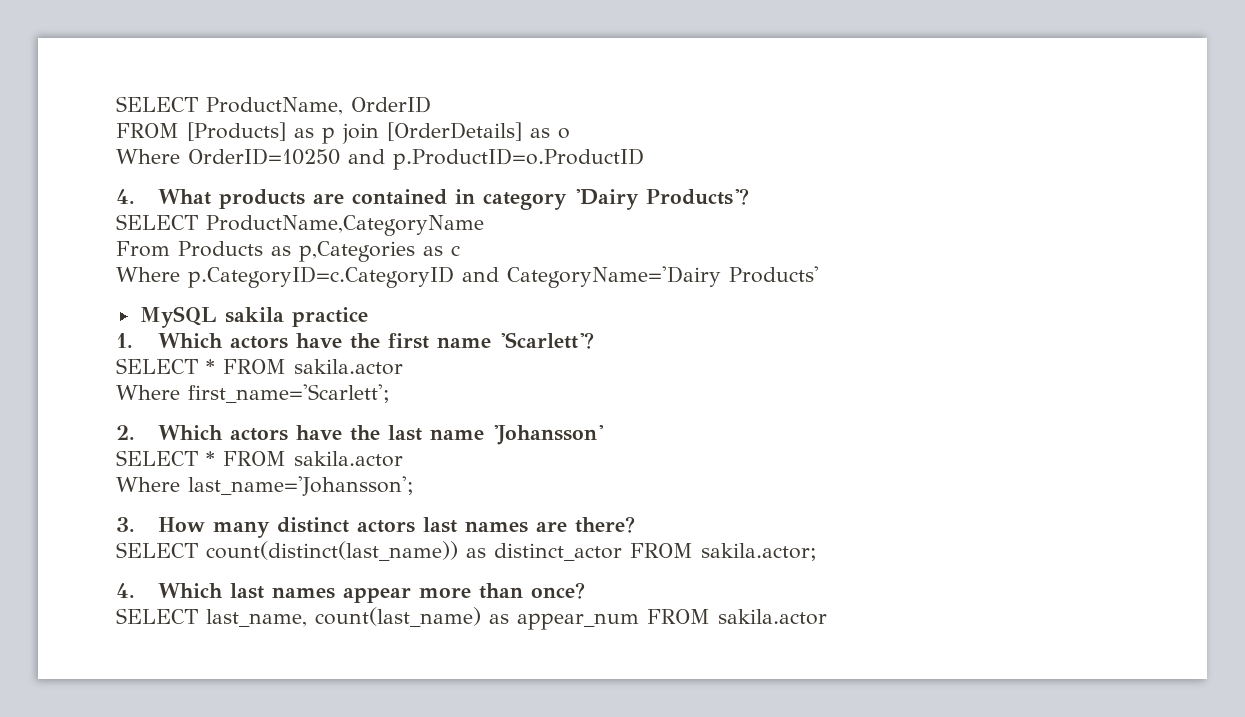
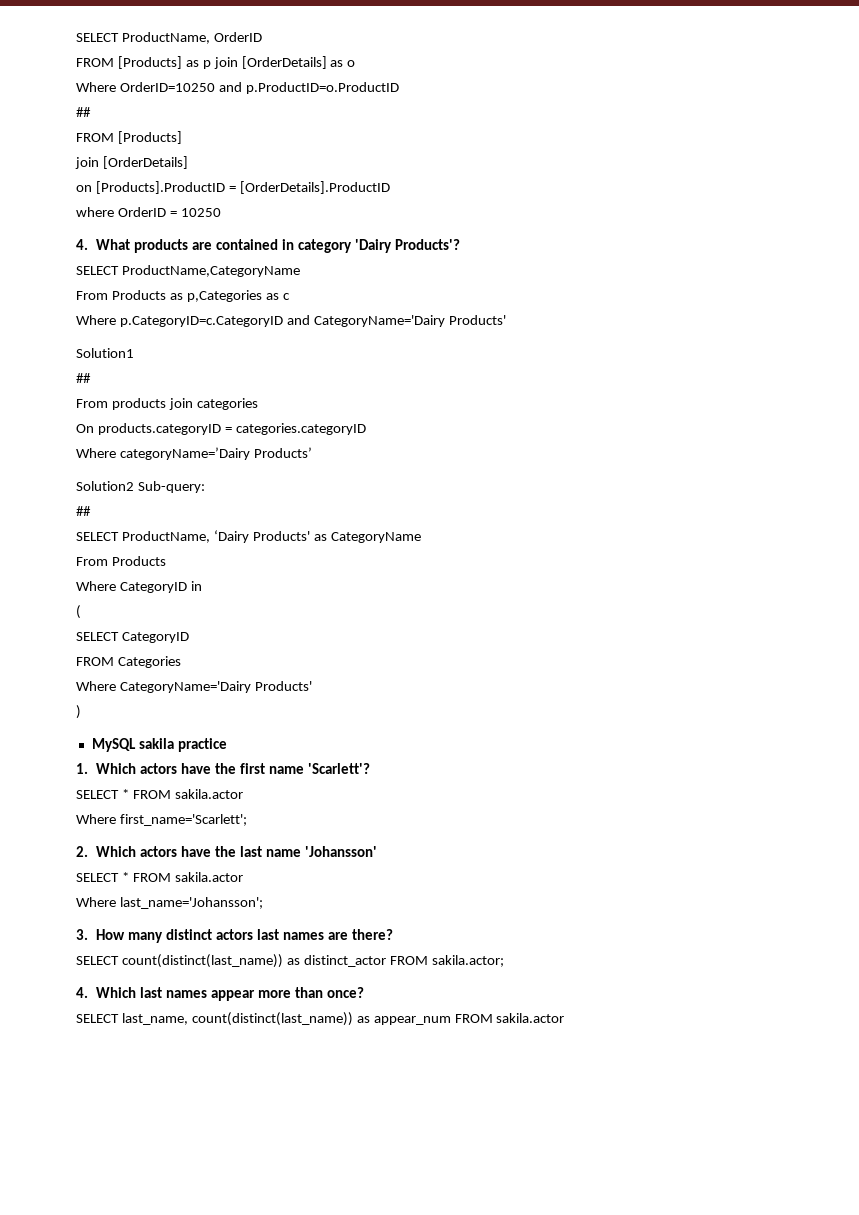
(644, 159) none -> [76,107,91,117] [76,131,182,144] [75,156,188,169] [76,181,390,194] [76,207,221,217] // ## // FROM [Products] // join [OrderDetails] // on [Products].ProductID = [OrderDetails].ProductID // where OrderID = 10250
(819, 274) none -> [76,348,134,358] [76,373,91,383] [76,398,258,410] [76,423,366,435] [76,447,312,460] [76,481,205,493] [76,506,91,516] [76,530,421,543] [76,556,166,566] [76,581,202,593] [76,605,81,619] [76,632,189,643] [76,656,181,668] [76,681,312,693] [76,705,81,719] // Solution1 // ## // From products join categories // On products.categoryID = categories.categoryID // Where categoryName=’Dairy Products’ // Solution2 Sub-query: // ## // SELECT ProductName, ‘Dairy Products' as CategoryName // From Products // Where CategoryID in // ( // SELECT CategoryID // FROM Categories // Where CategoryName='Dairy Products' // )
[315,607,481,627] count(last_name) -> [191,1012,353,1026] count(distinct(last_name))

